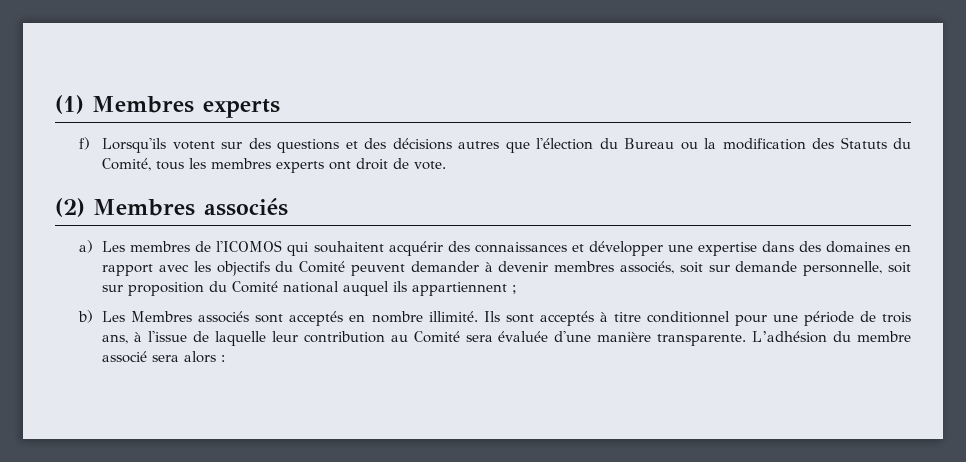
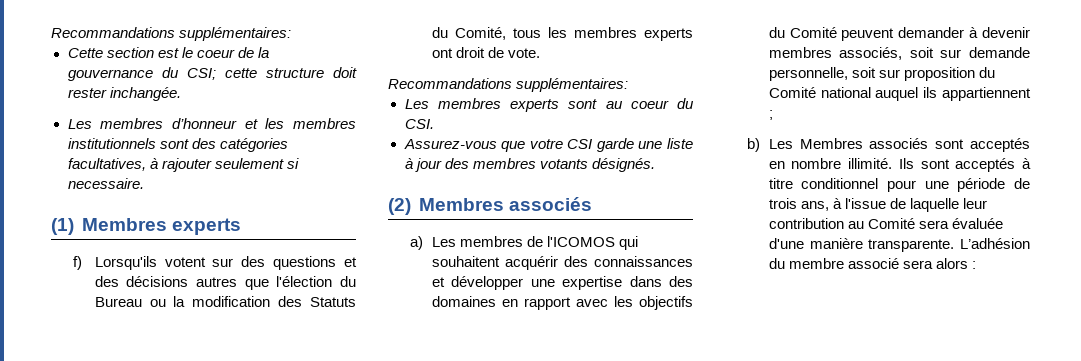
(55, 104) none -> [51,27,292,41] [67,47,269,58] [67,67,357,81] [67,87,181,101] [67,118,356,129] [67,138,288,152] [67,158,299,172] [67,178,144,189] Recommandations supplémentaires: // Cette section est le coeur de la gouvernance du CSI; cette structure doit rester inchangée. // Les membres d’honneur et les membres institutionnels sont des catégories facultatives, à rajouter seulement si necessaire. //
(447, 165) none -> [388,78,629,92] [404,98,694,112] [404,119,434,129] [403,138,693,152] [404,158,655,172] // Recommandations supplémentaires: // Les membres experts sont au coeur du CSI. // Assurez-vous que votre CSI garde une liste à jour des membres votants désignés.

